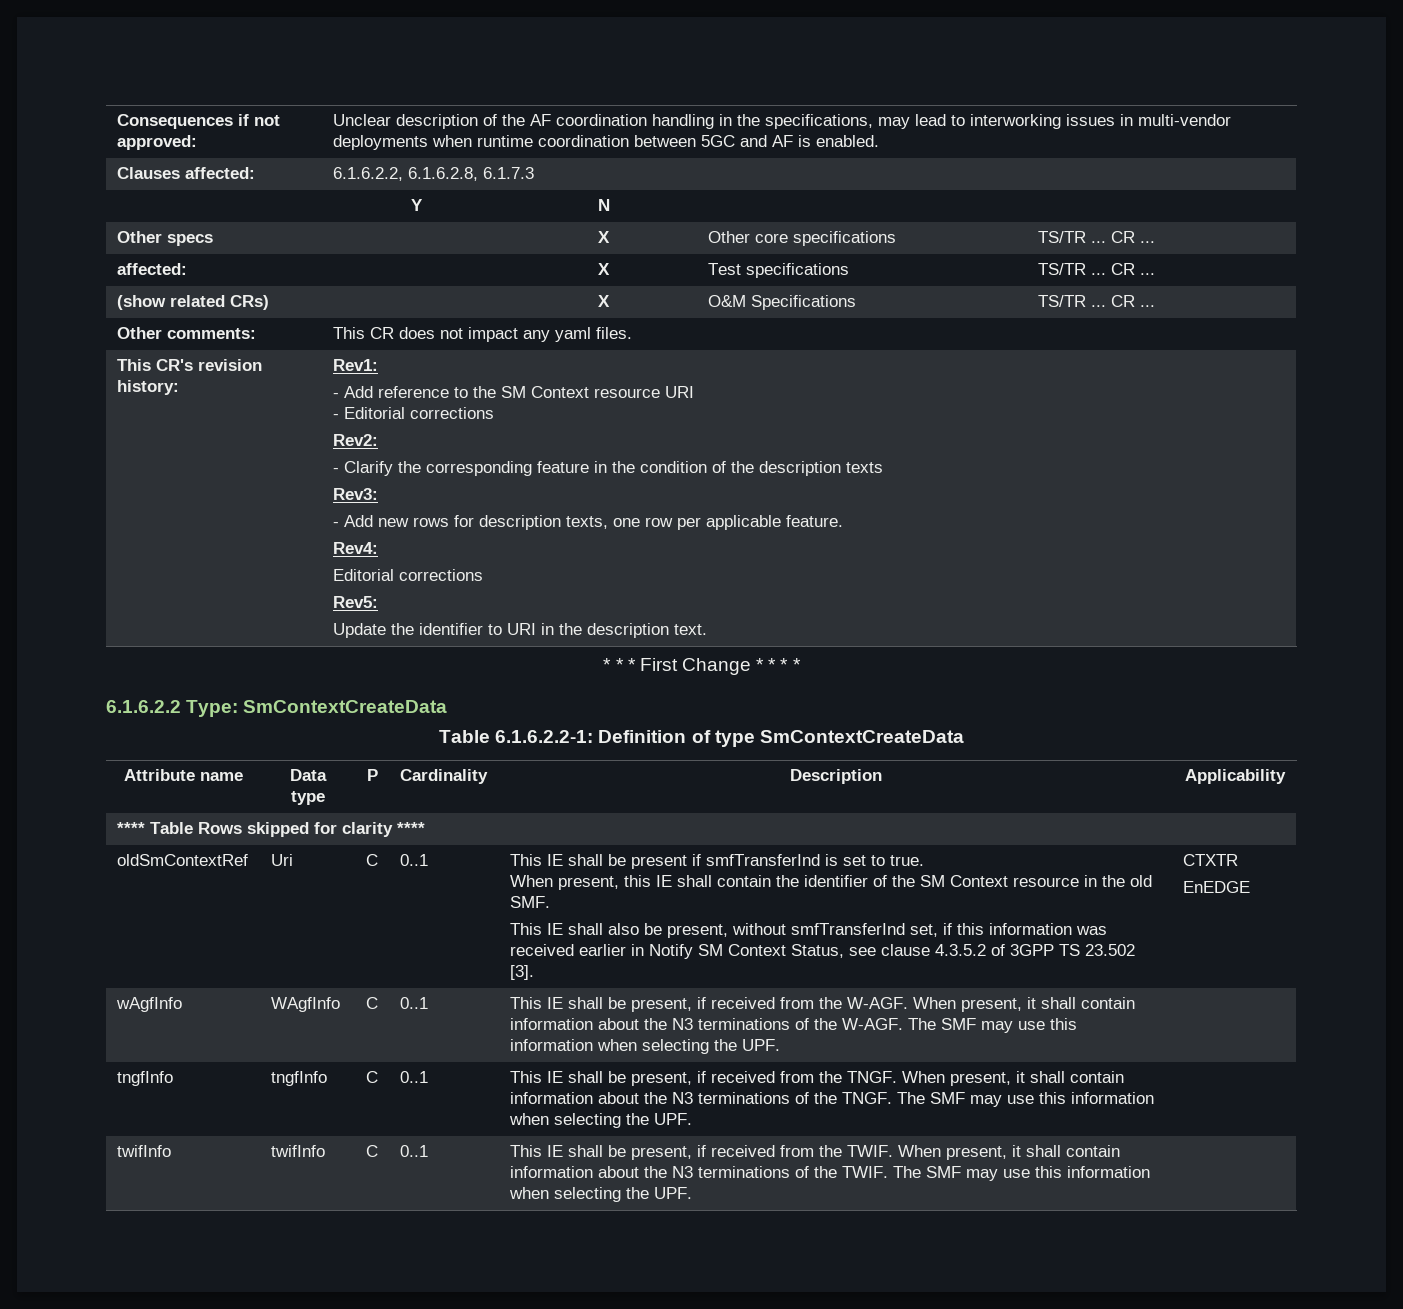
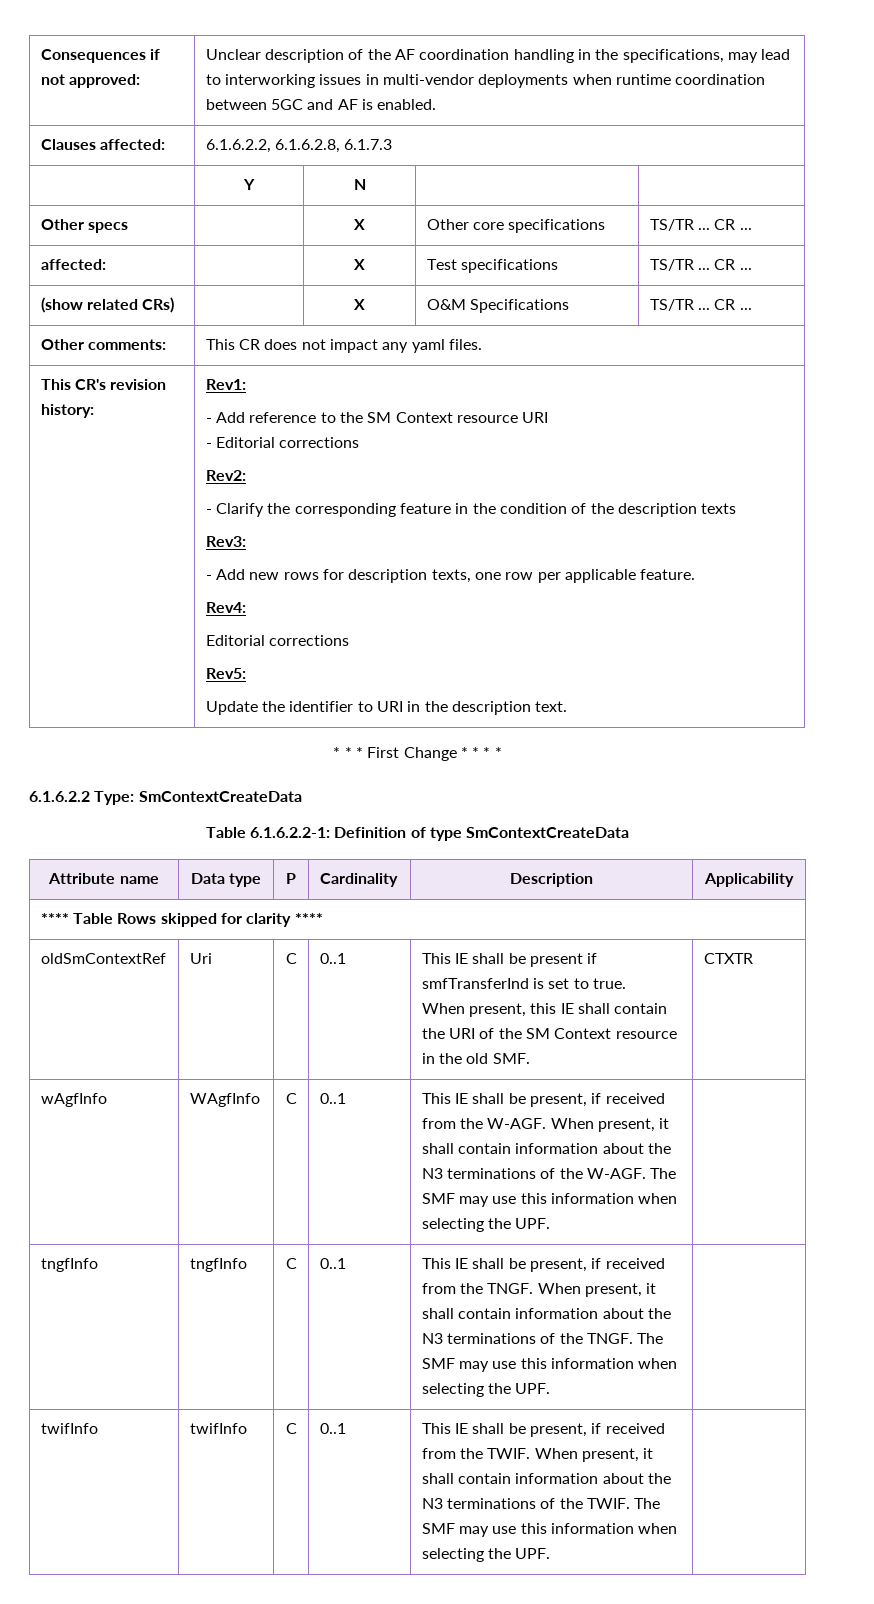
[804,875,869,887] identifier -> [449,1028,476,1039] URI
[510,923,1108,938] [510,944,1136,959] [510,965,535,980] // This IE shall also be present, without smfTransferInd set, if this information was received earlier in Notify SM Context Status, see clause 4.3.5.2 of 3GPP TS 23.502 [3]. -> (530, 1058) none
[1183,881,1251,893] // EnEDGE -> (753, 958) none

